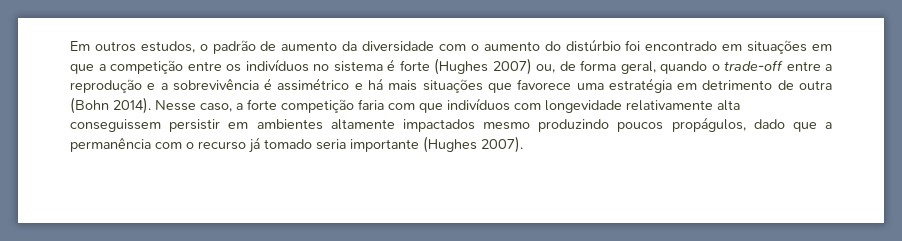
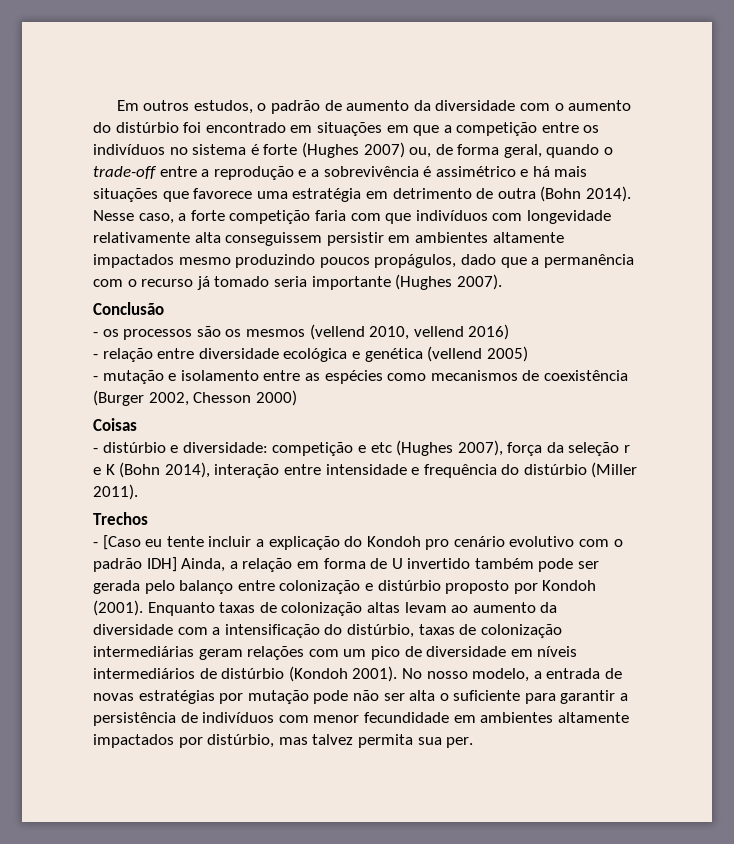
(523, 144) none -> [93,302,164,315] [93,324,510,340] [93,346,528,362] [93,370,628,384] [93,390,297,406] [93,418,137,431] [93,440,631,456] [93,462,638,478] [93,484,138,500] [93,512,148,525] [93,535,623,550] [93,557,600,572] [93,580,597,594] [93,600,558,616] [93,624,562,638] [93,646,578,660] [93,666,622,682] [93,690,629,704] [93,712,629,726] [93,734,474,748] // Conclusão // - os processos são os mesmos (vellend 2010, vellend 2016) // - relação entre diversidade ecológica e genética (vellend 2005) // - mutação e isolamento entre as espécies como mecanismos de coexistência (Burger 2002, Chesson 2000) // Coisas // - distúrbio e diversidade: competição e etc (Hughes 2007), força da seleção r e K (Bohn 2014), interação entre intensidade e frequência do distúrbio (Miller 2011). // Trechos // - [Caso eu tente incluir a explicação do Kondoh pro cenário evolutivo com o padrão IDH] Ainda, a relação em forma de U invertido também pode ser gerada pelo balanço entre colonização e distúrbio proposto por Kondoh (2001). Enquanto taxas de colonização altas levam ao aumento da diversidade com a intensificação do distúrbio, taxas de colonização intermediárias geram relações com um pico de diversidade em níveis intermediários de distúrbio (Kondoh 2001). No nosso modelo, a entrada de novas estratégias por mutação pode não ser alta o suficiente para garantir a persistência de indivíduos com menor fecundidade em ambientes altamente impactados por distúrbio, mas talvez permita sua per.

